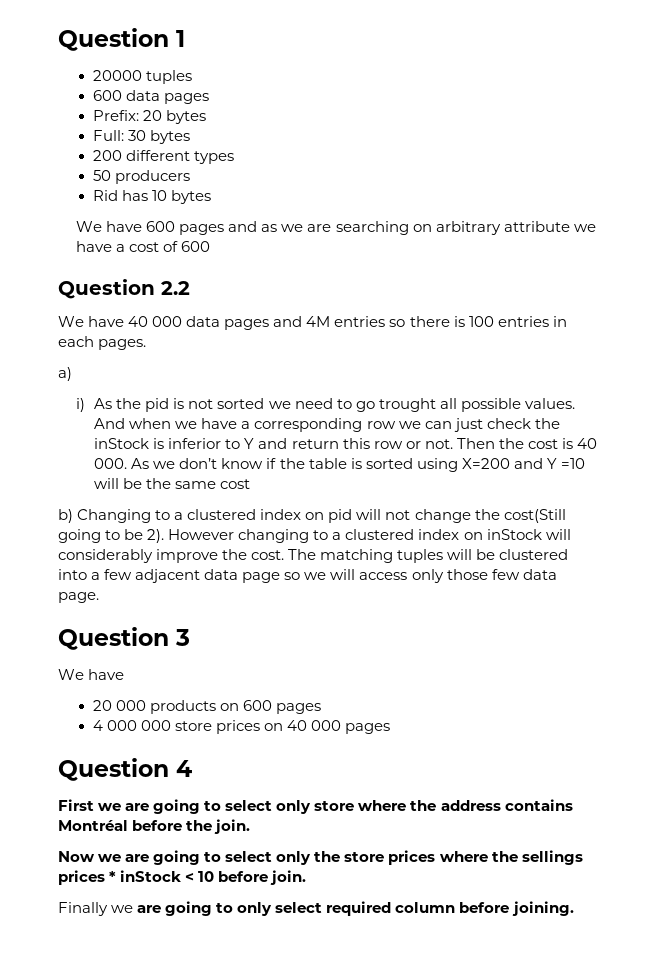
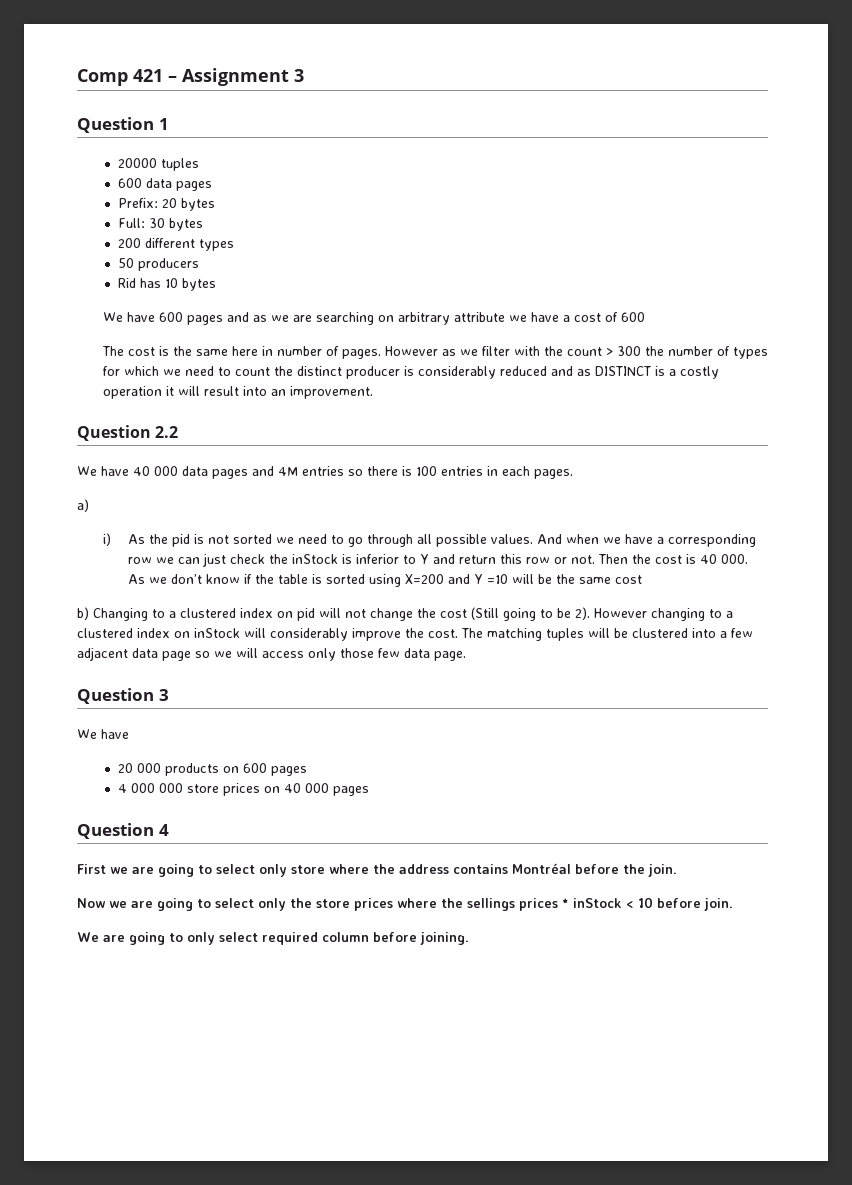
(58, 39) none -> [77,68,304,86] Comp 421 – Assignment 3 //
(211, 246) none -> [101,346,768,359] [102,366,719,379] [102,386,373,399] // The cost is the same here in number of pages. However as we filter with the count > 300 the number of types for which we need to count the distinct producer is considerably reduced and as DISTINCT is a costly operation it will result into an improvement.
[378,398,436,412] trought -> [367,534,414,547] through
[503,509,566,523] cost(Still -> [440,607,499,620] cost (Still
[58,902,134,916] Finally we -> [77,932,99,942] We

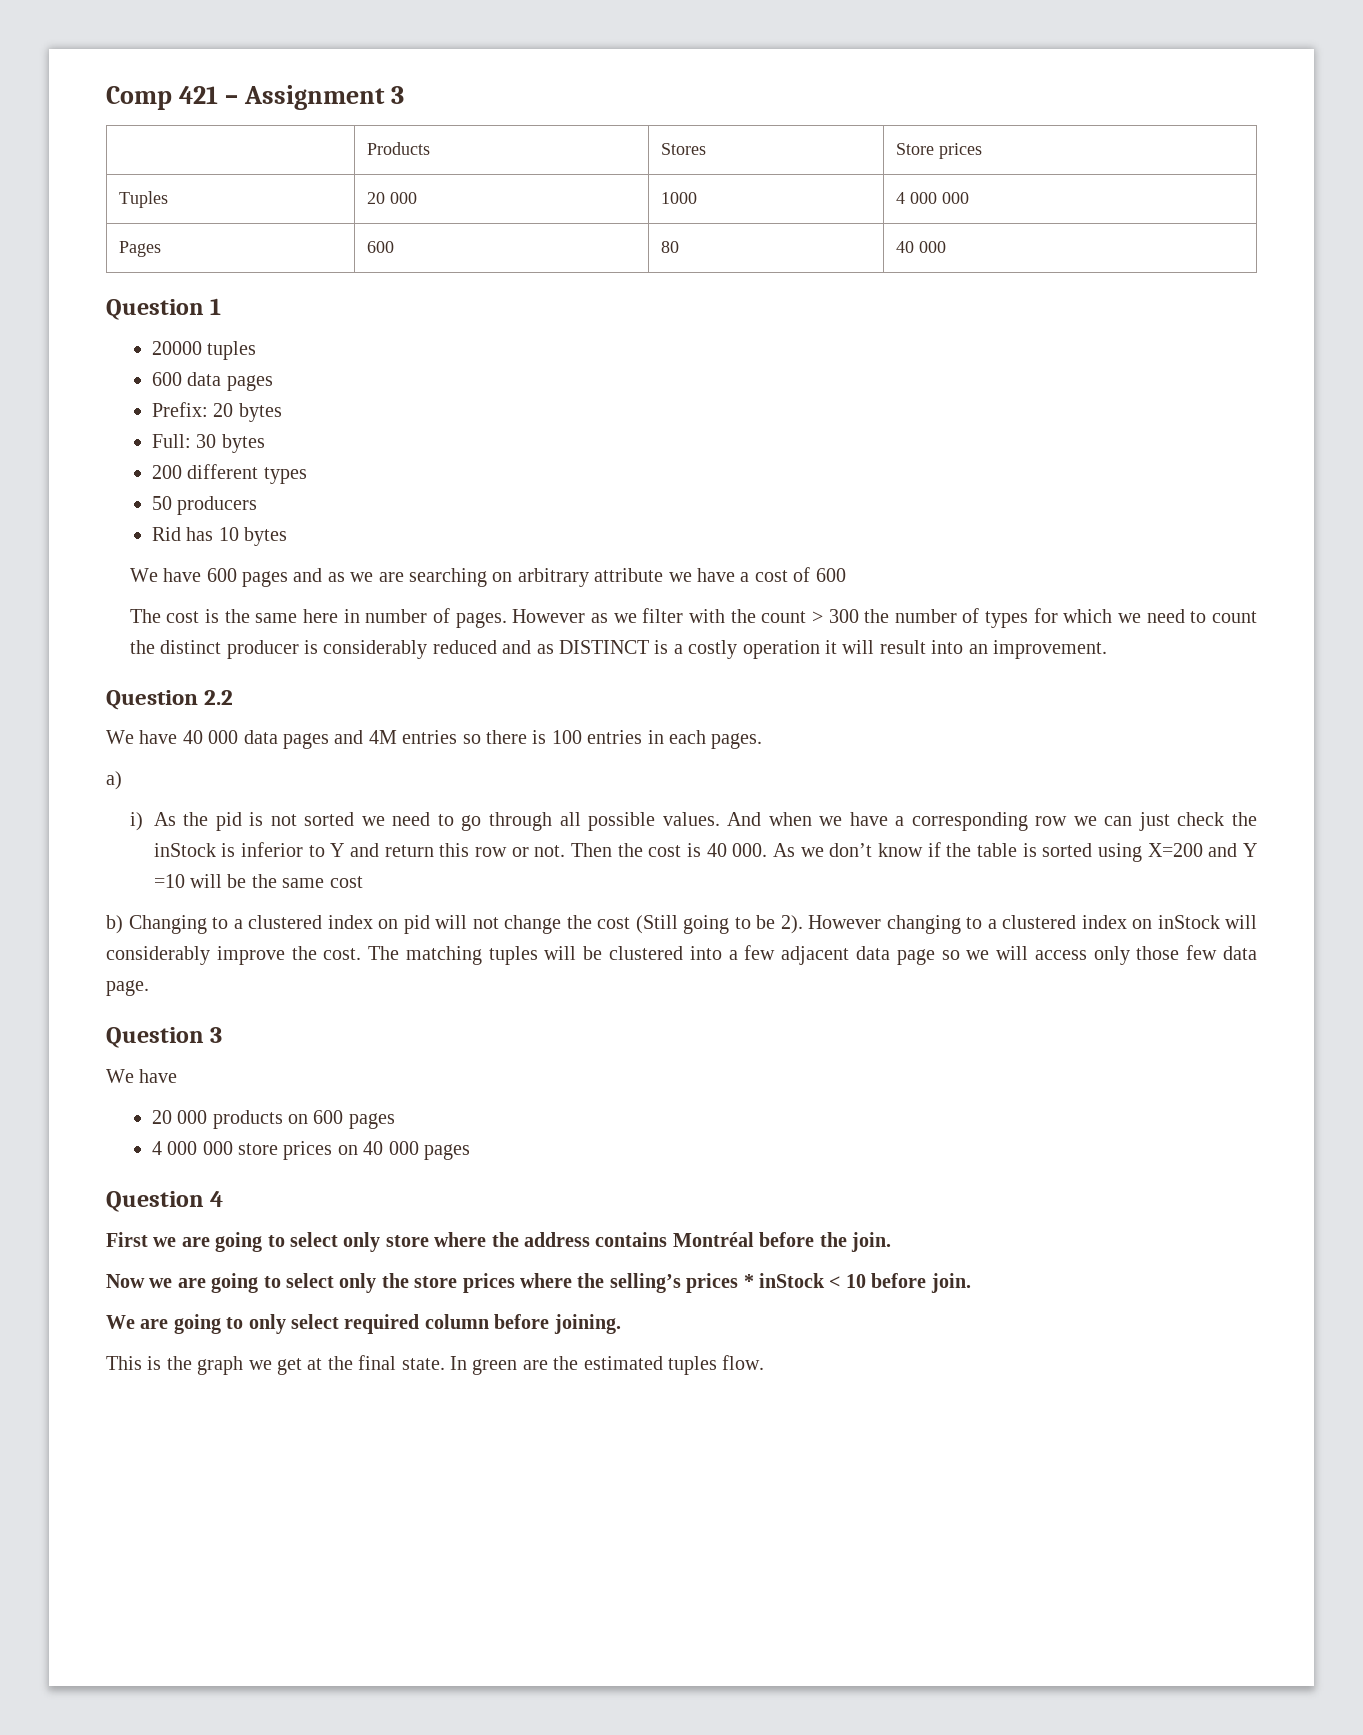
(304, 75) none -> [367,142,431,155] [661,143,707,155] [896,143,983,159] [119,191,169,208] [367,192,418,204] [661,192,698,204] [896,192,970,204] [119,241,162,257] [367,241,395,253] [661,241,680,253] [896,241,947,253] // | Products | Stores | Store prices // Tuples | 20 000 | 1000 | 4 000 000 // Pages | 600 | 80 | 40 000
[467,898,515,911] sellings -> [609,1273,681,1293] selling’s
(469, 938) none -> [106,1355,765,1375] // This is the graph we get at the final state. In green are the estimated tuples flow.

